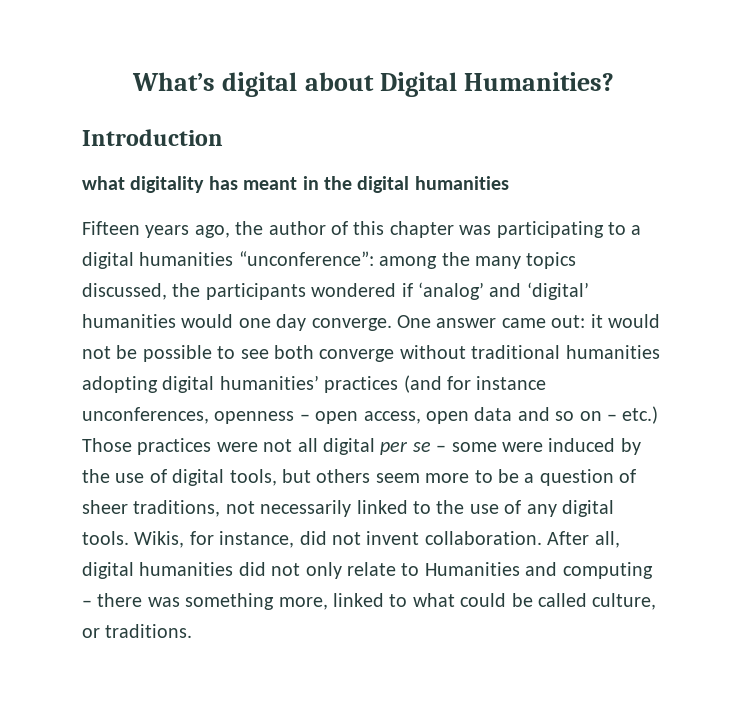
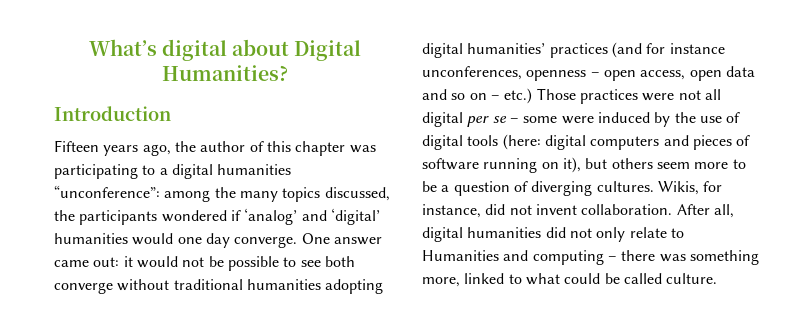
[82,176,509,193] // what digitality has meant in the digital humanities -> (171, 113) none
[229,469,277,486] tools, -> [467,134,751,150] [422,157,581,173] tools (here: digital computers and pieces of software running on it),
[82,500,614,517] [82,531,129,545] sheer traditions, not necessarily linked to the use of any digital tools. -> [531,181,654,196] diverging cultures.
[592,593,657,610] [82,624,193,638] culture, or traditions. -> [666,273,718,284] culture.

